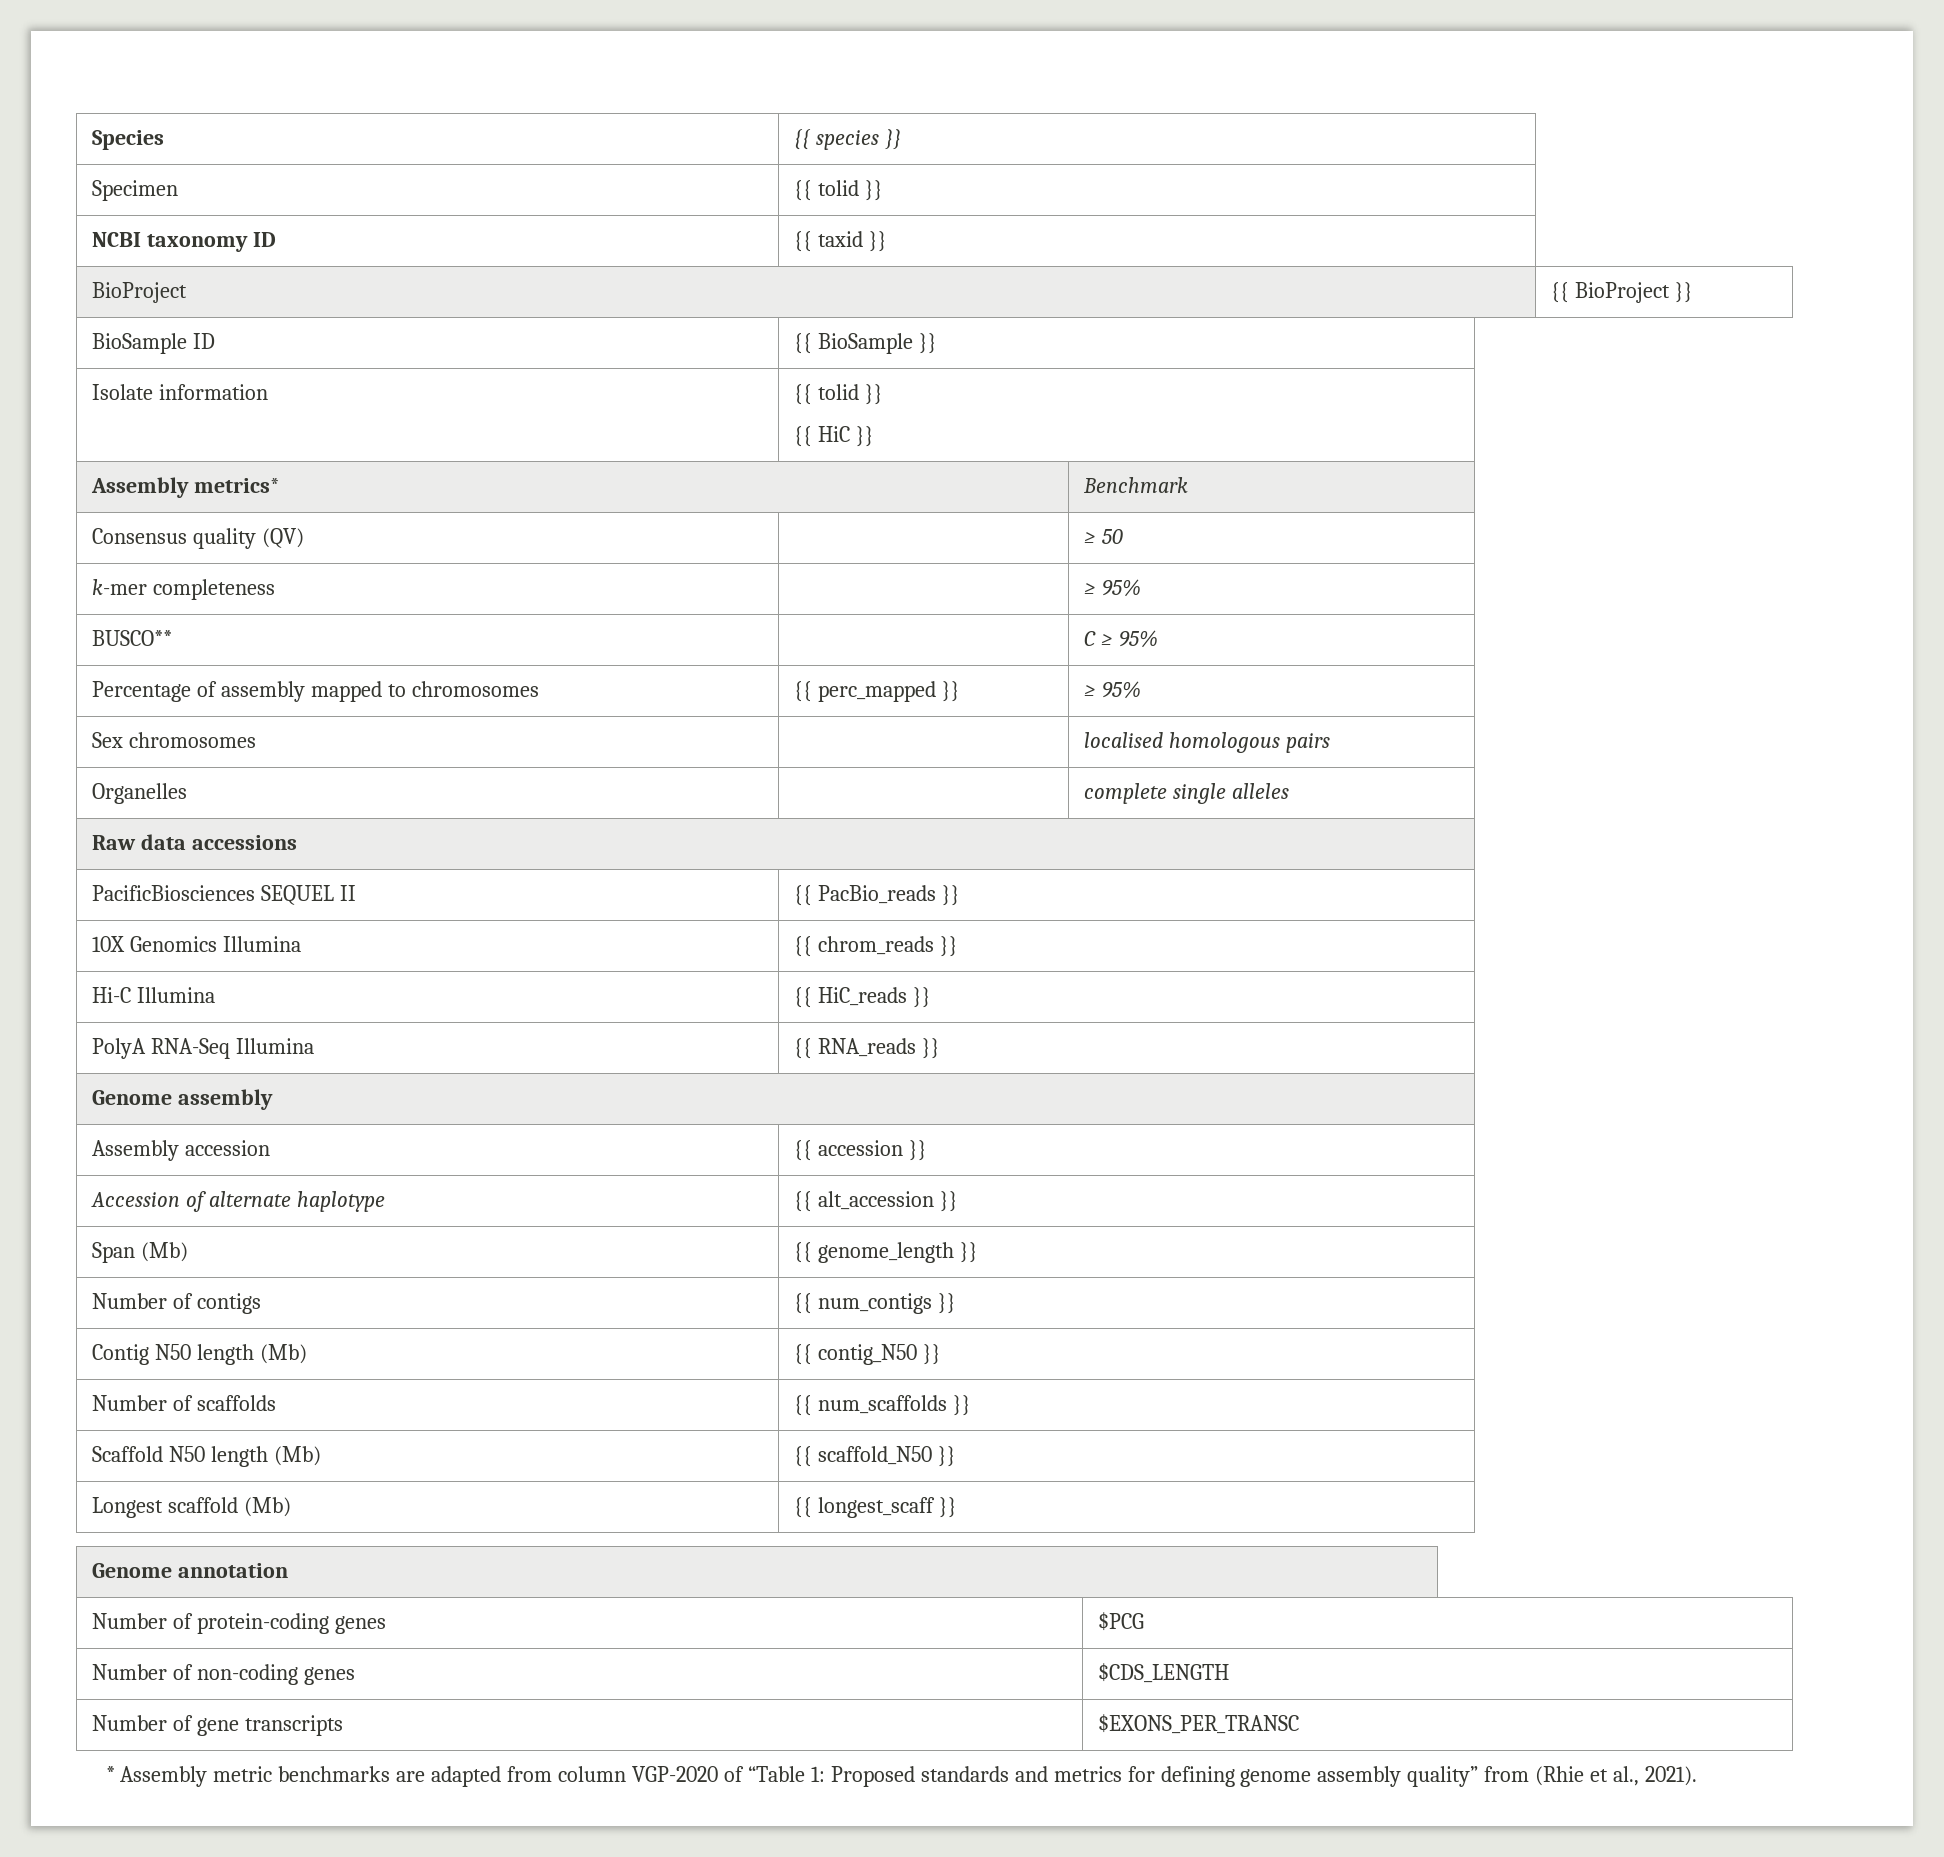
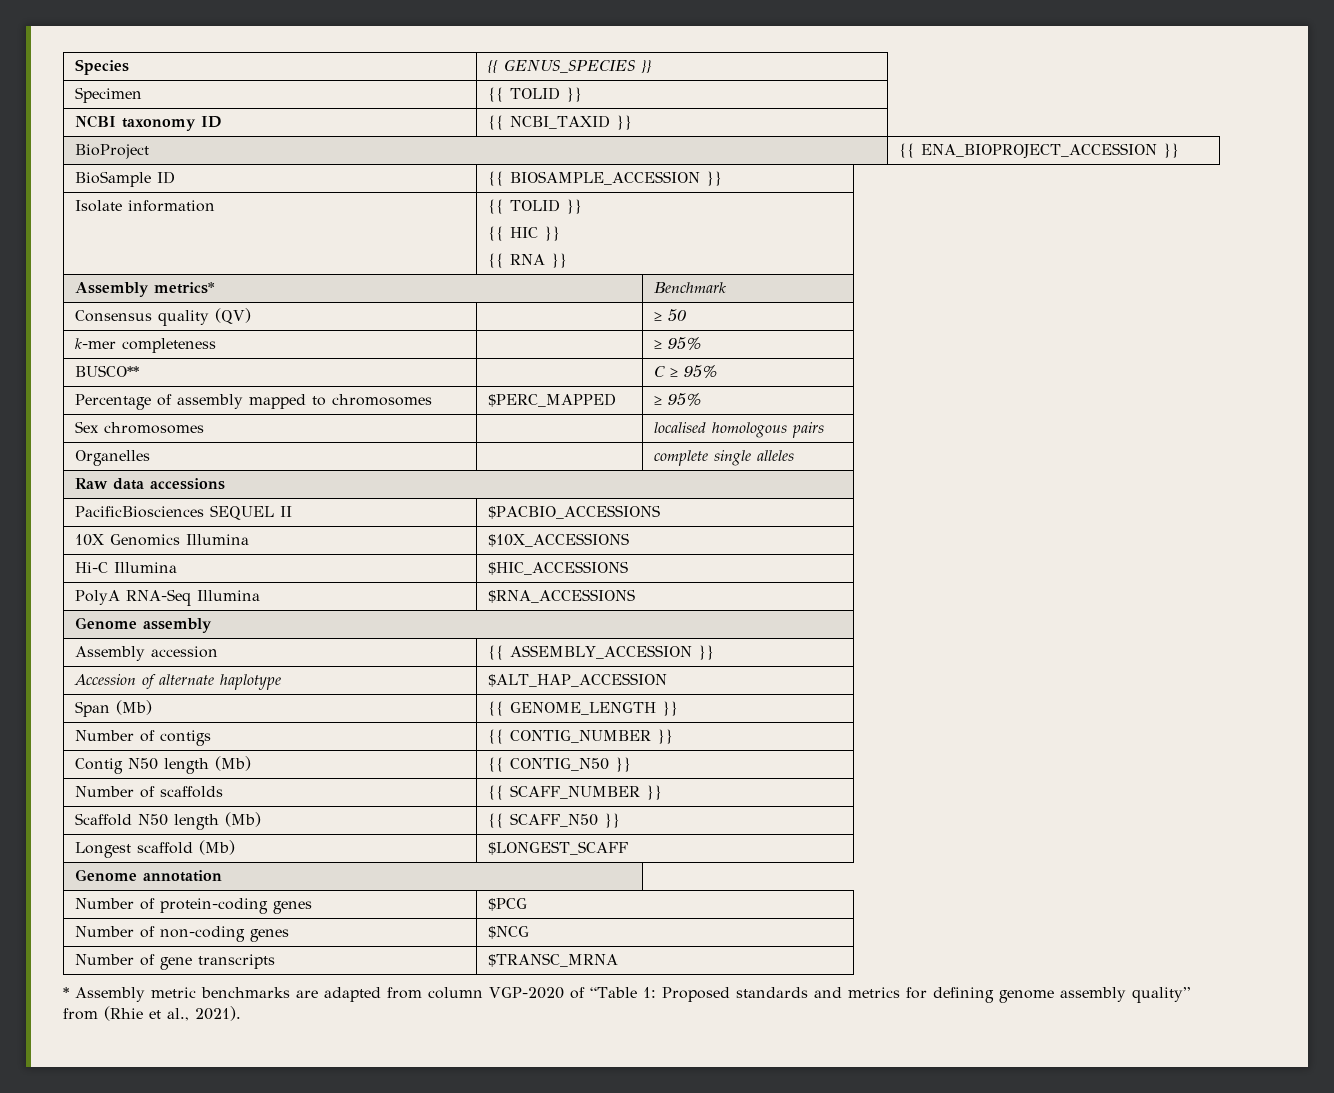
[815,130,879,150] species -> [503,59,635,73] GENUS_SPECIES
[817,180,859,196] tolid -> [509,87,560,100] TOLID
[817,231,863,247] taxid -> [509,115,610,129] NCBI_TAXID
[1574,282,1670,303] BioProject -> [920,143,1157,159] ENA_BIOPROJECT_ACCESSION
[817,333,913,354] BioSample -> [509,171,700,185] BIOSAMPLE_ACCESSION
[817,384,883,405] [793,426,850,447] tolid }} // {{ HiC -> [509,199,582,214] [487,226,560,241] [487,253,545,268] TOLID }} // {{ HIC }} // {{ RNA
[793,681,960,702] {{ perc_mapped }} -> [487,393,616,407] $PERC_MAPPED
[793,885,960,906] {{ PacBio_reads }} -> [487,505,660,519] $PACBIO_ACCESSIONS
[793,936,958,957] {{ chrom_reads }} -> [487,533,629,547] $10X_ACCESSIONS
[793,987,931,1008] {{ HiC_reads }} -> [487,561,628,575] $HIC_ACCESSIONS
[793,1038,940,1059] {{ RNA_reads }} -> [487,589,635,603] $RNA_ACCESSIONS
[817,1140,903,1156] accession -> [509,645,692,659] ASSEMBLY_ACCESSION
[793,1191,958,1212] {{ alt_accession }} -> [487,673,667,687] $ALT_HAP_ACCESSION
[817,1242,954,1263] genome_length -> [509,702,656,715] GENOME_LENGTH
[817,1293,932,1314] num_contigs -> [509,730,651,743] CONTIG_NUMBER
[817,1344,917,1365] contig_N50 -> [509,758,609,771] CONTIG_N50
[817,1395,947,1414] num_scaffolds -> [509,785,640,799] SCAFF_NUMBER
[817,1446,932,1465] scaffold_N50 -> [509,813,598,827] SCAFF_N50
[793,1497,957,1518] {{ longest_scaff }} -> [487,841,628,855] $LONGEST_SCAFF
[1097,1663,1229,1683] $CDS_LENGTH -> [487,926,529,939] $NCG
[1097,1714,1299,1734] $EXONS_PER_TRANSC -> [487,953,618,967] $TRANSC_MRNA

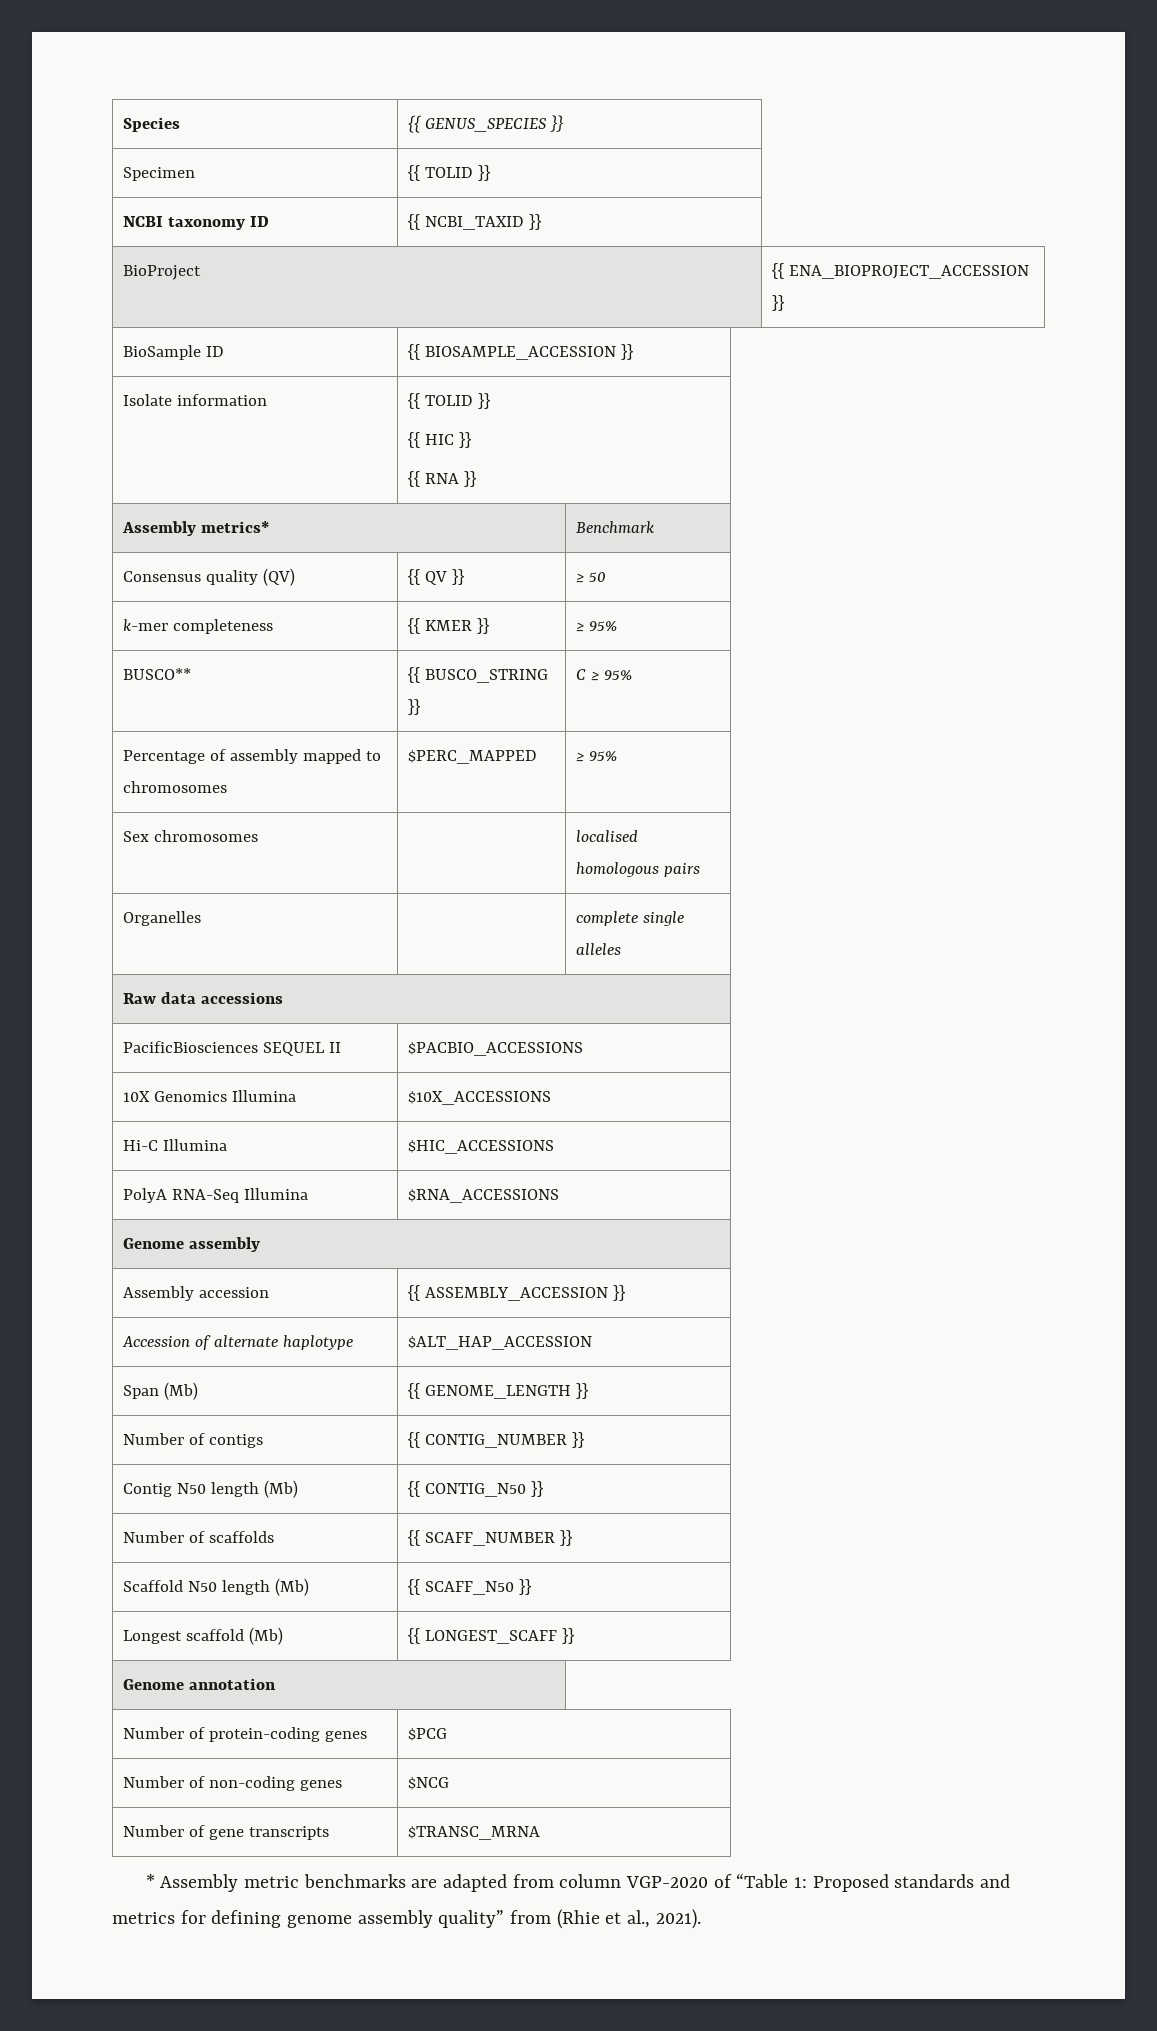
(251, 316) none -> [407,569,464,585] {{ QV }}
(216, 345) none -> [407,618,489,634] {{ KMER }}
(139, 371) none -> [407,667,548,683] [407,699,420,715] {{ BUSCO_STRING }}
[487,841,628,855] $LONGEST_SCAFF -> [407,1628,574,1644] {{ LONGEST_SCAFF }}

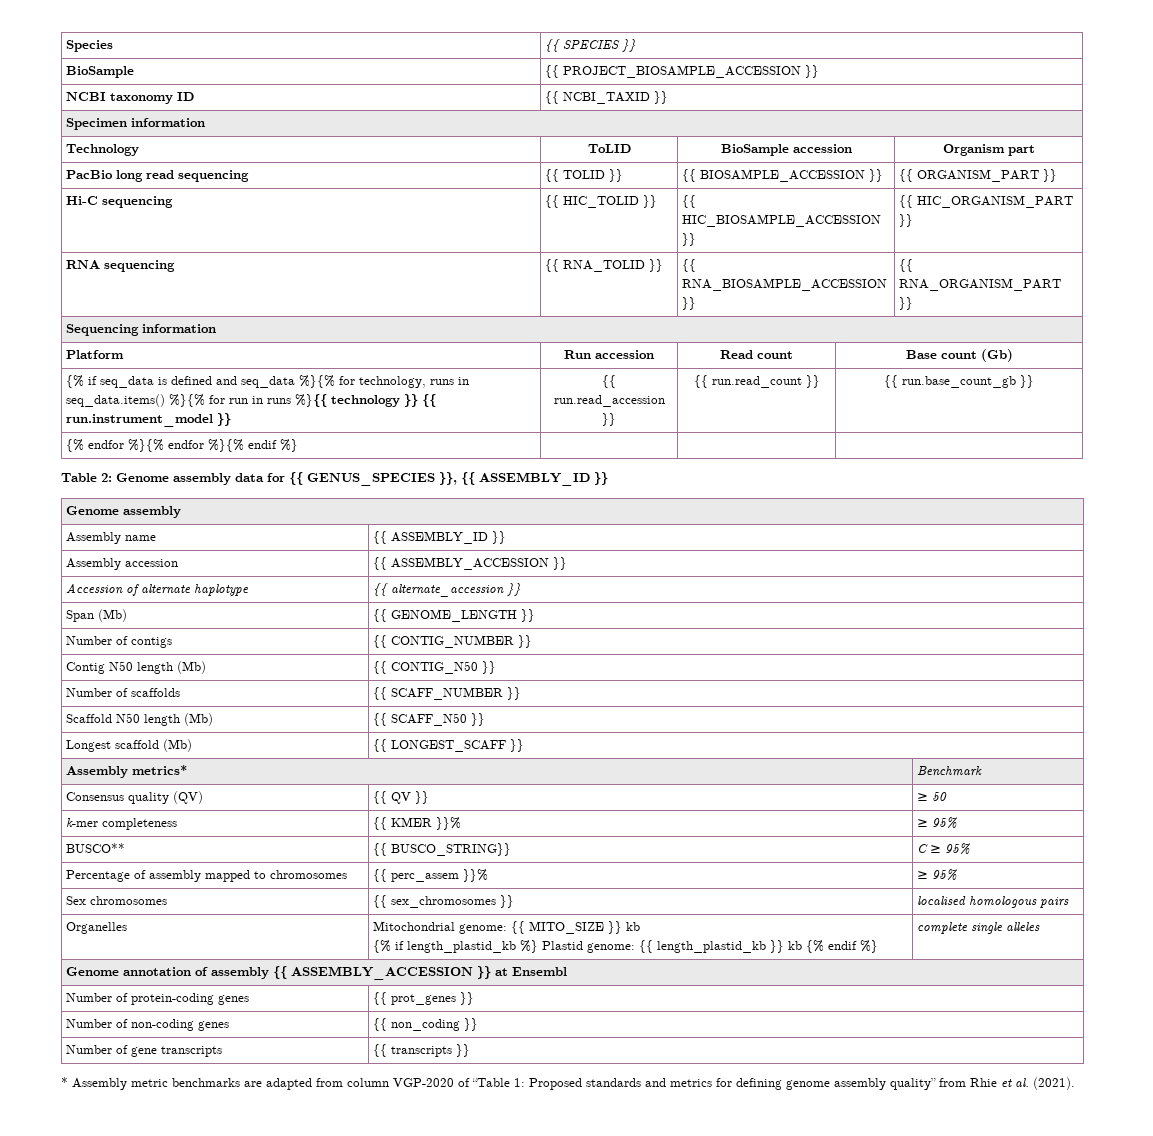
[424,115,564,132] [122,167,195,181] [407,165,473,181] GENUS_SPECIES }} // Specimen | {{ TOLID -> [563,39,637,52] [66,66,135,78] [545,65,802,78] SPECIES }} // BioSample | {{ PROJECT_BIOSAMPLE_ACCESSION
[122,265,201,280] [771,263,1029,279] [771,295,784,311] [122,345,224,360] BioProject | {{ ENA_BIOPROJECT_ACCESSION }} // BioSample ID -> [66,118,206,130] [66,144,140,156] [587,144,631,153] [720,144,852,156] [942,144,1035,156] [66,170,250,182] [545,169,624,182] Specimen information // Technology | ToLID | BioSample accession | Organism part // PacBio long read sequencing | {{ TOLID }}
[122,394,267,406] [407,393,490,409] [407,432,471,448] [407,471,476,487] [121,521,269,536] [575,521,654,533] [122,568,295,586] [407,569,464,585] [575,572,606,583] [122,619,273,634] [407,618,489,634] [575,621,617,632] [122,668,191,680] [407,667,548,683] [407,699,420,715] [575,669,632,681] [122,749,382,764] [122,781,227,793] [407,750,537,764] [575,751,617,762] [122,830,258,842] [575,830,638,842] [575,862,700,877] [122,911,201,926] [575,911,684,926] [575,943,621,955] [122,992,283,1004] [122,1041,341,1056] [407,1042,583,1056] [122,1090,296,1102] [407,1091,551,1105] [122,1139,227,1151] [407,1140,554,1154] [122,1188,308,1203] [407,1189,559,1203] [122,1237,260,1252] // Isolate information | {{ TOLID }} // {{ HIC }} // {{ RNA }} // Assembly metrics* | Benchmark // Consensus quality (QV) | {{ QV }} | ≥ 50 // k-mer completeness | {{ KMER }} | ≥ 95% // BUSCO** | {{ BUSCO_STRING }} | C ≥ 95% // Percentage of assembly mapped to chromosomes | $PERC_MAPPED | ≥ 95% // Sex chromosomes | | localised homologous pairs // Organelles | | complete single alleles // Raw data accessions // PacificBiosciences SEQUEL II | $PACBIO_ACCESSIONS // 10X Genomics Illumina | $10X_ACCESSIONS // Hi-C Illumina | $HIC_ACCESSIONS // PolyA RNA-Seq Illumina | $RNA_ACCESSIONS // Genome assembly -> [899,169,1058,182] [66,196,174,208] [545,195,658,208] [682,195,697,208] [682,214,882,227] [682,233,697,246] [899,195,1074,208] [899,214,914,227] [66,260,176,272] [545,259,664,272] [682,259,697,272] [682,278,888,291] [682,297,697,310] [899,259,914,272] [899,278,1062,291] [899,297,914,310] [66,324,217,336] [66,350,125,359] [564,350,654,359] [719,350,793,359] [905,349,1013,362] [66,375,470,388] [66,394,437,407] [66,413,232,427] [602,375,616,388] [553,395,665,407] [602,413,616,426] [693,375,820,388] [883,375,1034,388] [66,439,299,452] [61,472,608,486] [66,506,182,518] [66,532,157,544] [373,531,507,544] | {{ ORGANISM_PART }} // Hi-C sequencing | {{ HIC_TOLID }} | {{ HIC_BIOSAMPLE_ACCESSION }} | {{ HIC_ORGANISM_PART }} // RNA sequencing | {{ RNA_TOLID }} | {{ RNA_BIOSAMPLE_ACCESSION }} | {{ RNA_ORGANISM_PART }} // Sequencing information // Platform | Run accession | Read count | Base count (Gb) // {% if seq_data is defined and seq_data %}{% for technology, runs in seq_data.items() %}{% for run in runs %}{{ technology }} {{ run.instrument_model }} | {{ run.read_accession }} | {{ run.read_count }} | {{ run.base_count_gb }} // {% endfor %}{% endfor %}{% endif %} | | | // Table 2: Genome assembly data for {{ GENUS_SPECIES }}, {{ ASSEMBLY_ID }} // Genome assembly // Assembly name | {{ ASSEMBLY_ID }}
[407,1336,592,1350] $ALT_HAP_ACCESSION -> [373,583,522,597] {{ alternate_accession }}
[122,1678,276,1690] Genome annotation -> [66,765,188,778] [917,766,983,776] [66,791,204,804] [373,791,430,804] [917,792,948,801] [66,818,178,830] [373,817,462,830] [917,817,958,829] [66,843,126,853] [373,843,512,856] [917,843,971,855] [66,870,348,882] [373,869,489,882] [917,869,958,881] [66,896,168,905] [373,895,515,908] [917,896,1070,908] [66,922,128,934] [373,921,641,934] [373,940,879,953] [917,922,1041,934] [66,966,568,980] Assembly metrics* | Benchmark // Consensus quality (QV) | {{ QV }} | ≥ 50 // k-mer completeness | {{ KMER }}% | ≥ 95% // BUSCO** | {{ BUSCO_STRING}} | C ≥ 95% // Percentage of assembly mapped to chromosomes | {{ perc_assem }}% | ≥ 95% // Sex chromosomes | {{ sex_chromosomes }} | localised homologous pairs // Organelles | Mitochondrial genome: {{ MITO_SIZE }} kb // {% if length_plastid_kb %} Plastid genome: {{ length_plastid_kb }} kb {% endif %} | complete single alleles // Genome annotation of assembly {{ ASSEMBLY_ACCESSION }} at Ensembl
[407,1728,447,1741] $PCG -> [373,992,475,1005] {{ prot_genes }}
[407,1777,449,1790] $NCG -> [373,1018,479,1031] {{ non_coding }}
[407,1826,540,1840] $TRANSC_MRNA -> [373,1044,471,1057] {{ transcripts }}
[556,1909,701,1929] (Rhie et al., 2021). -> [970,1077,1075,1090] Rhie et al. (2021).

